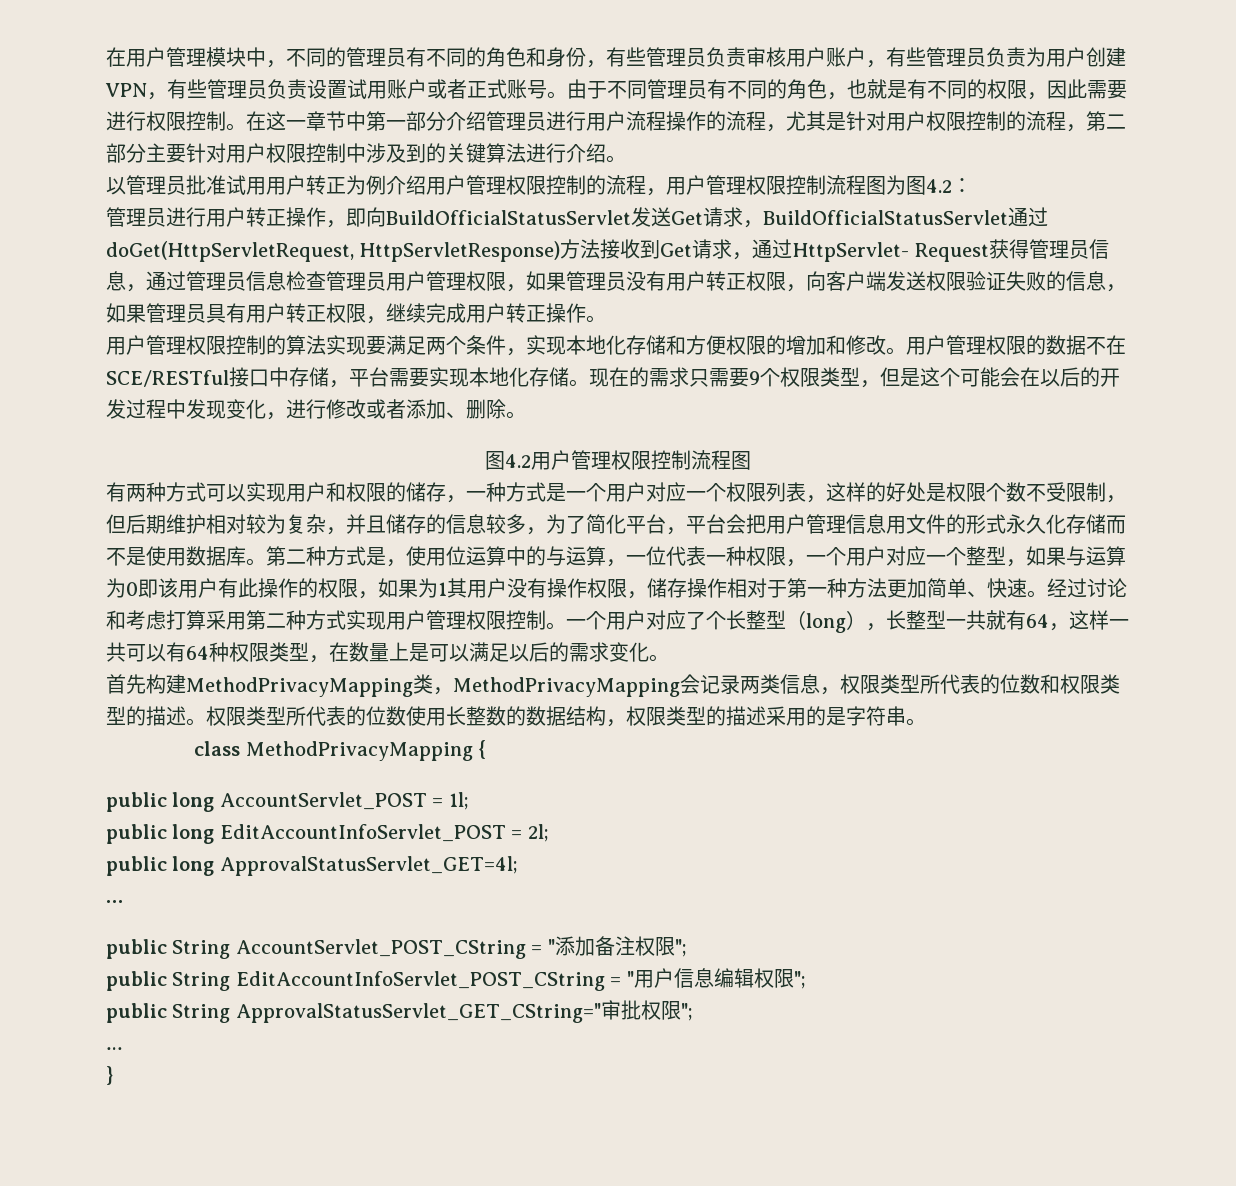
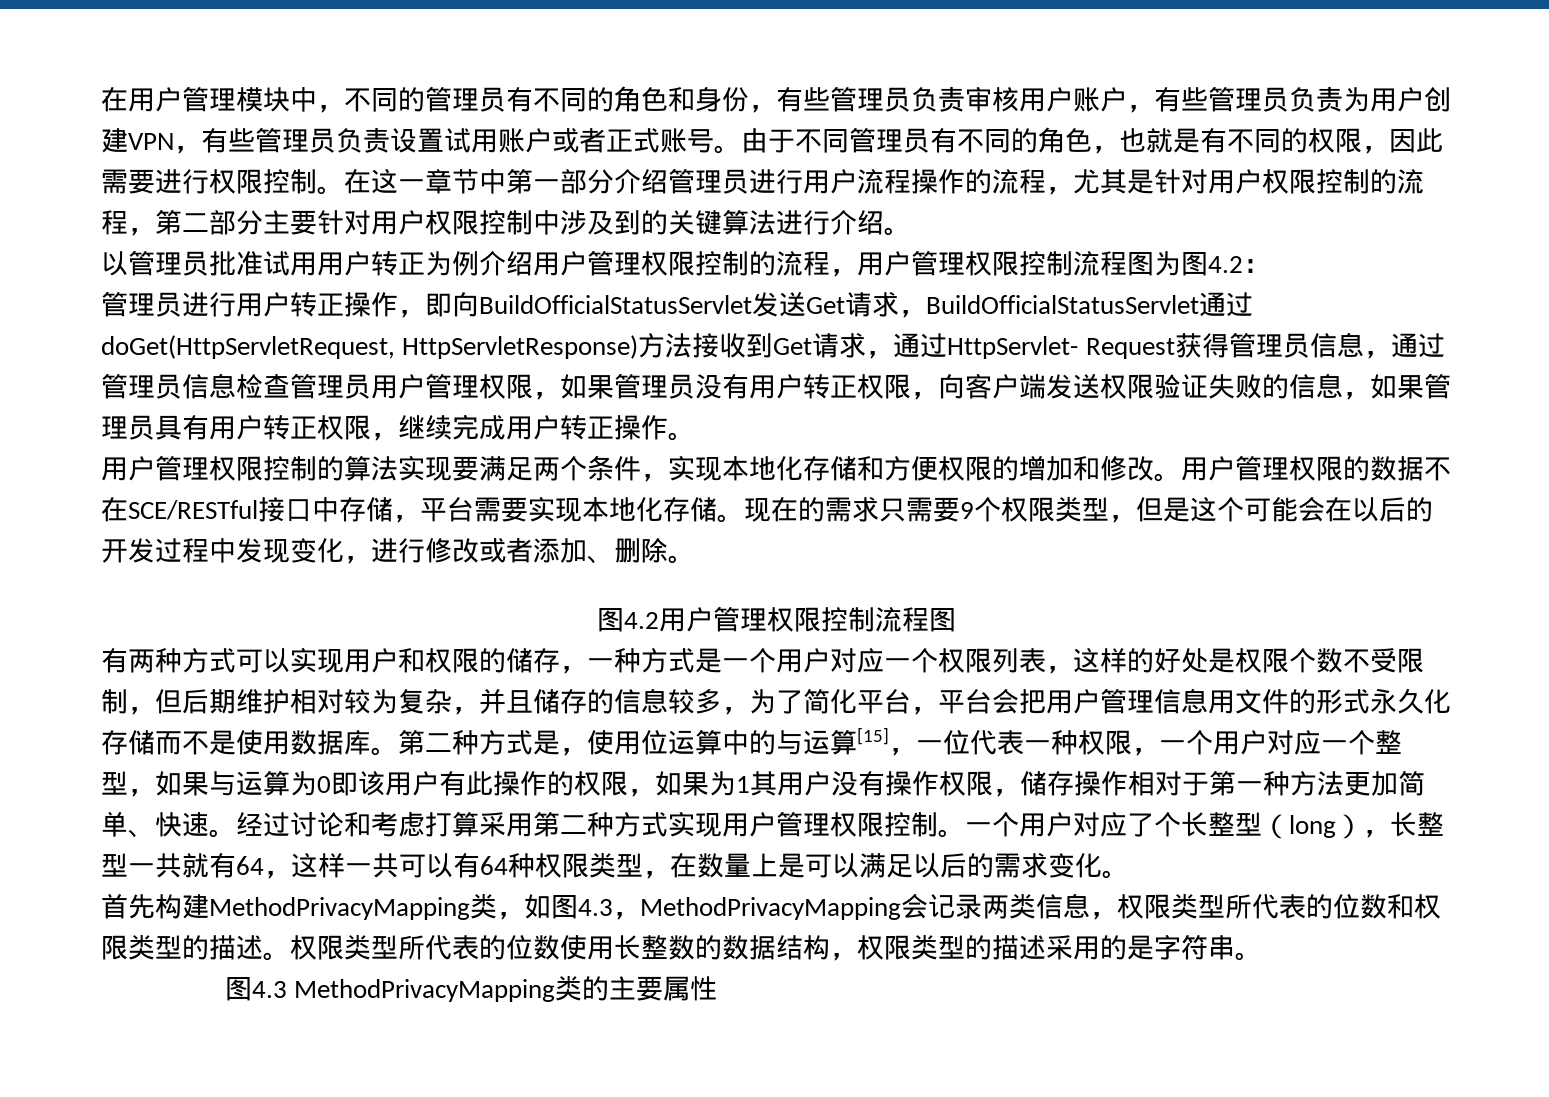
(606, 556) none -> [857,727,889,745] [15]
(453, 691) none -> [524,894,640,920] 如图4.3，
[194,740,487,761] [106,792,469,812] [106,824,549,844] [106,856,518,876] [106,900,123,903] [106,936,687,959] [106,968,806,991] [106,1000,693,1023] [106,1047,122,1050] [106,1066,113,1085] class MethodPrivacyMapping { // public long AccountServlet_POST = 1l; // public long EditAccountInfoServlet_POST = 2l; // public long ApprovalStatusServlet_GET=4l; // … // public String AccountServlet_POST_CString = "添加备注权限"; // public String EditAccountInfoServlet_POST_CString = "用户信息编辑权限"; // public String ApprovalStatusServlet_GET_CString="审批权限"; // … // } -> [224,975,718,1002] 图4.3 MethodPrivacyMapping类的主要属性

